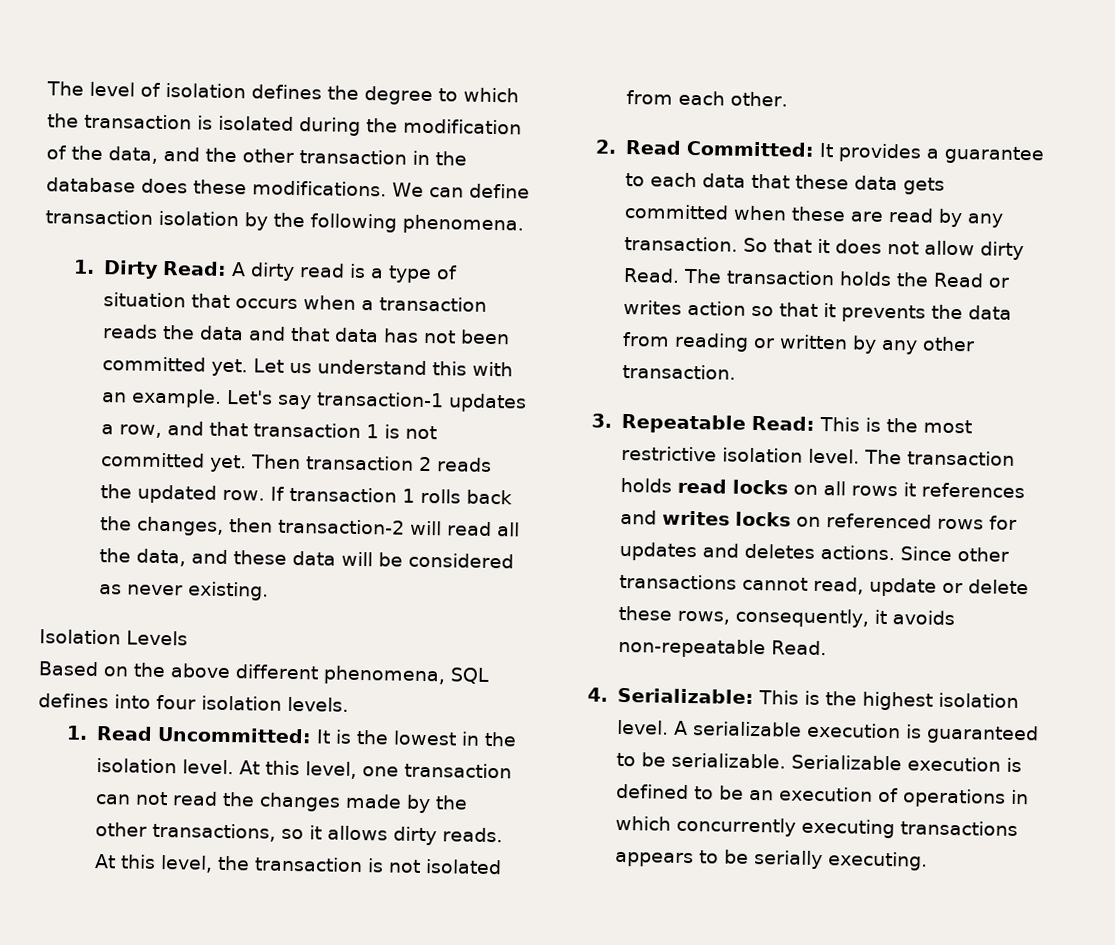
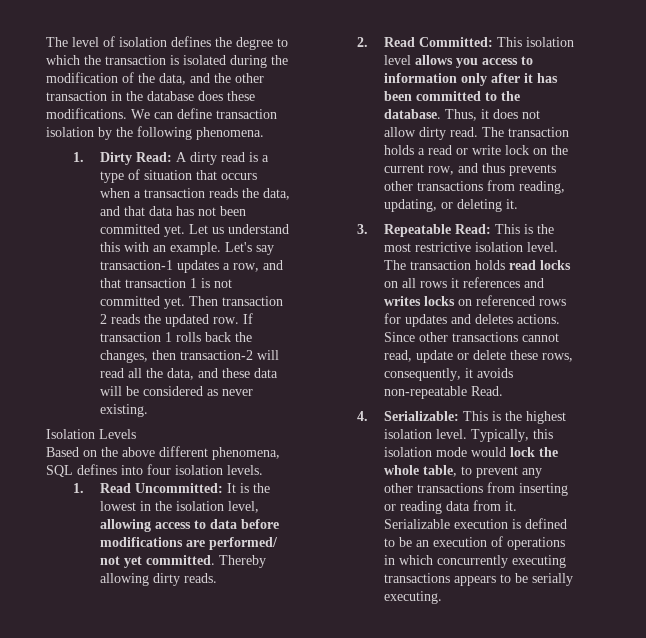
[198,325,244,341] data -> [262,188,290,200] data,
[181,759,512,779] [94,791,468,814] [94,822,503,846] [93,854,502,875] [625,89,788,107] [595,139,1044,165] [624,172,945,195] [623,203,1003,228] [623,235,812,253] level. At this level, one transaction can not read the changes made by the other transactions, so it allows dirty reads. At this level, the transaction is not isolated from each other. // 2. Read Committed: It provides a guarantee to each data that these data gets committed when these are read by any transaction. So that -> [227,501,259,513] [99,519,279,532] [99,537,278,550] [99,555,266,568] [99,573,217,586] [356,37,574,47] [383,55,533,68] [383,73,558,86] [383,91,520,101] [383,109,477,121] level, allowing access to data before modifications are performed/ not yet committed. Thereby allowing dirty reads. // 2. Read Committed: This isolation level allows you access to information only after it has been committed to the database. Thus,
[622,267,1010,288] [622,299,1012,323] [621,331,975,355] [621,363,736,380] Read. The transaction holds the Read or writes action so that it prevents the data from reading or written by any other transaction. -> [449,127,569,137] [383,145,568,155] [383,163,556,176] [383,180,565,194] [383,199,518,212] read. The transaction holds a read or write lock on the current row, and thus prevents other transactions from reading, updating, or deleting it.
[673,720,1039,745] [615,752,786,769] A serializable execution is guaranteed to be serializable. -> [470,429,553,442] [383,447,558,457] [383,465,542,478] [383,482,568,496] [383,500,517,514] Typically, this isolation mode would lock the whole table, to prevent any other transactions from inserting or reading data from it.

